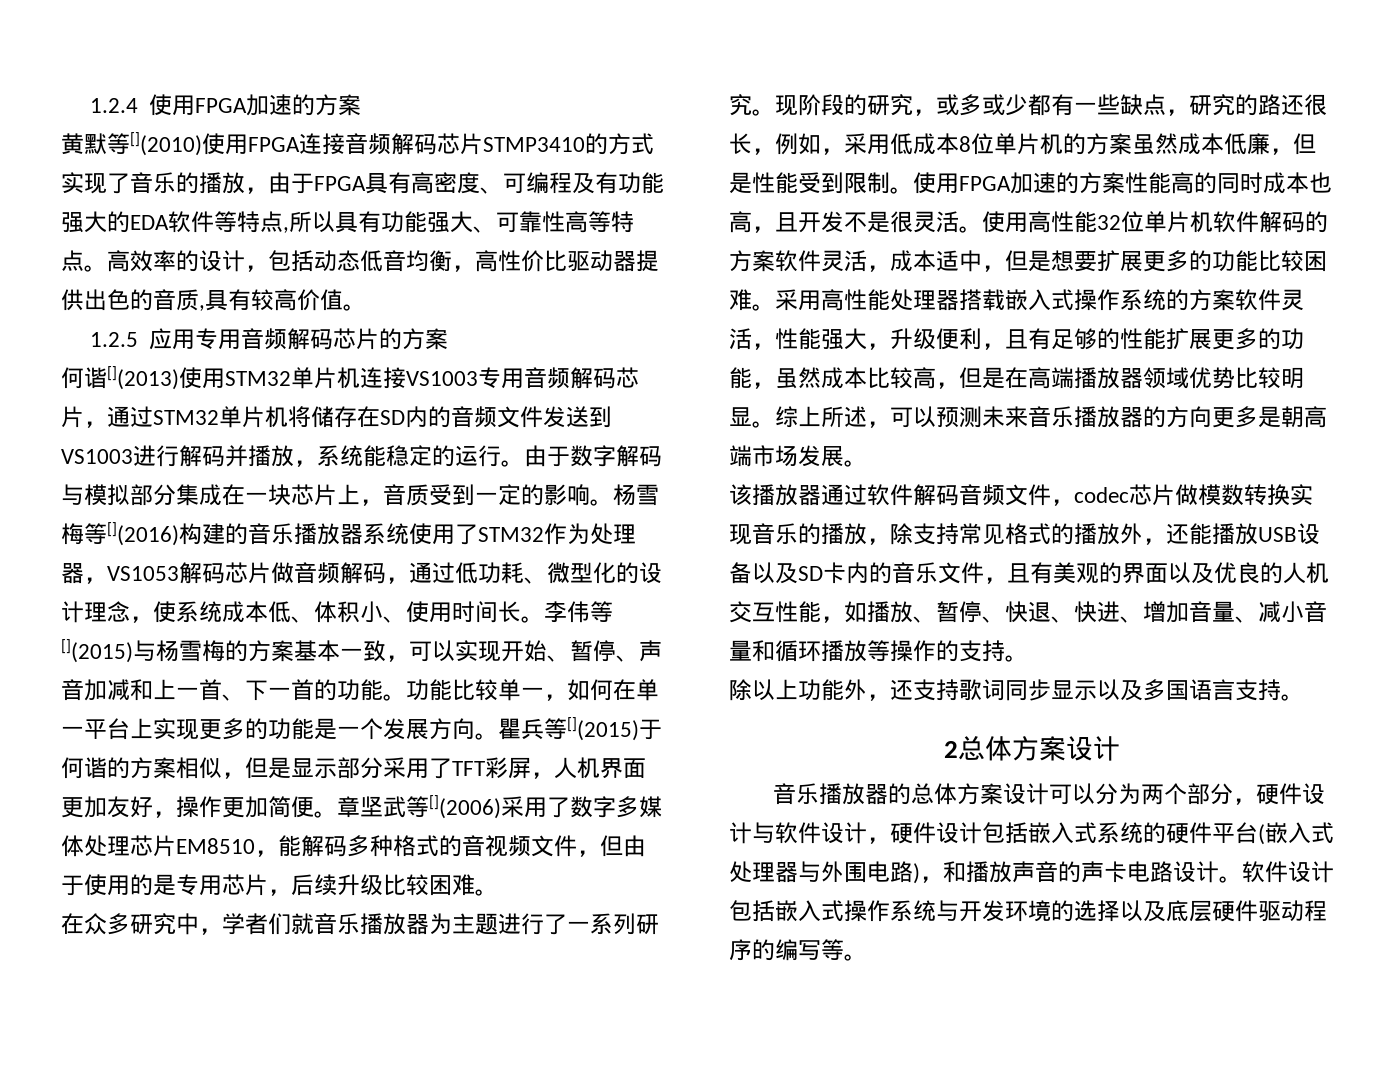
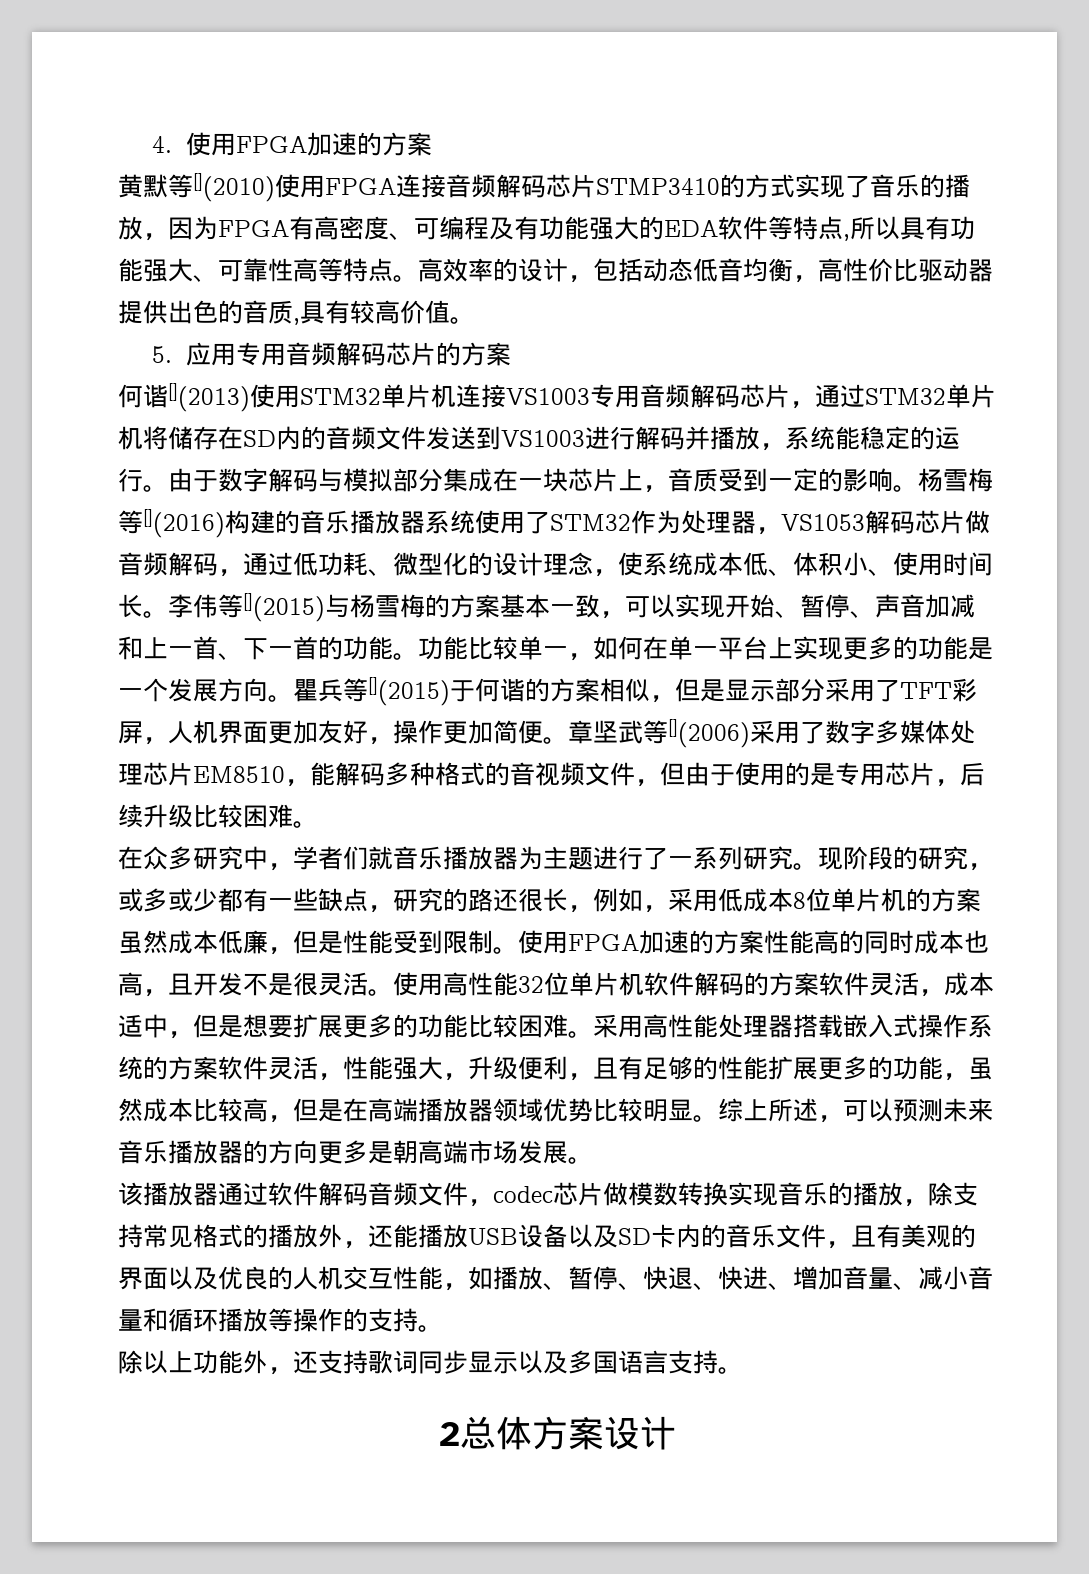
[89,98,138,113] 1.2.4 -> [151,136,172,153] 4.
[268,172,388,194] 由于FPGA具 -> [168,216,289,240] 因为FPGA
[89,332,138,347] 1.2.5 -> [151,346,172,363] 5.
[772,783,1325,805] [729,822,1334,845] [729,861,1334,884] [729,900,1327,922] [729,939,867,961] // 音乐播放器的总体方案设计可以分为两个部分，硬件设计与软件设计，硬件设计包括嵌入式系统的硬件平台(嵌入式处理器与外围电路)，和播放声音的声卡电路设计。软件设计包括嵌入式操作系统与开发环境的选择以及底层硬件驱动程序的编写等。 -> (676, 1433) none

